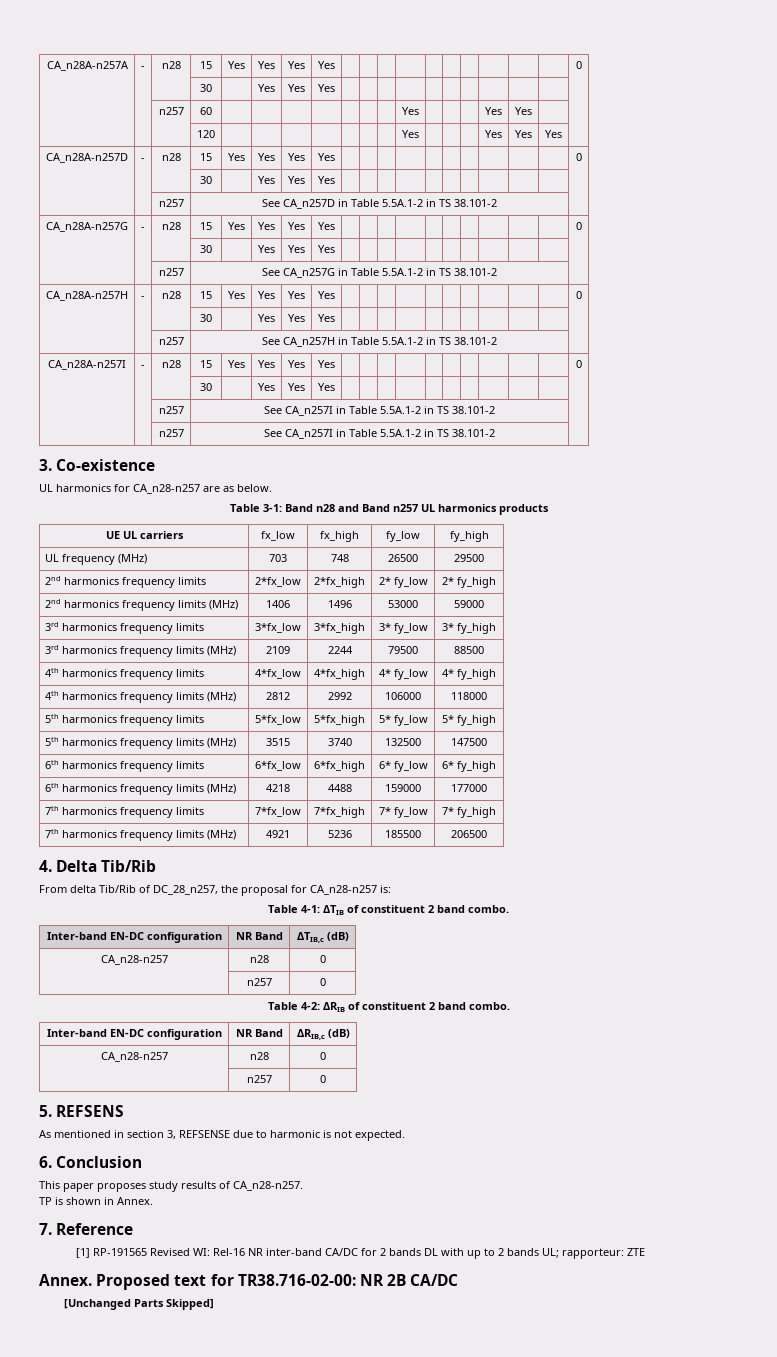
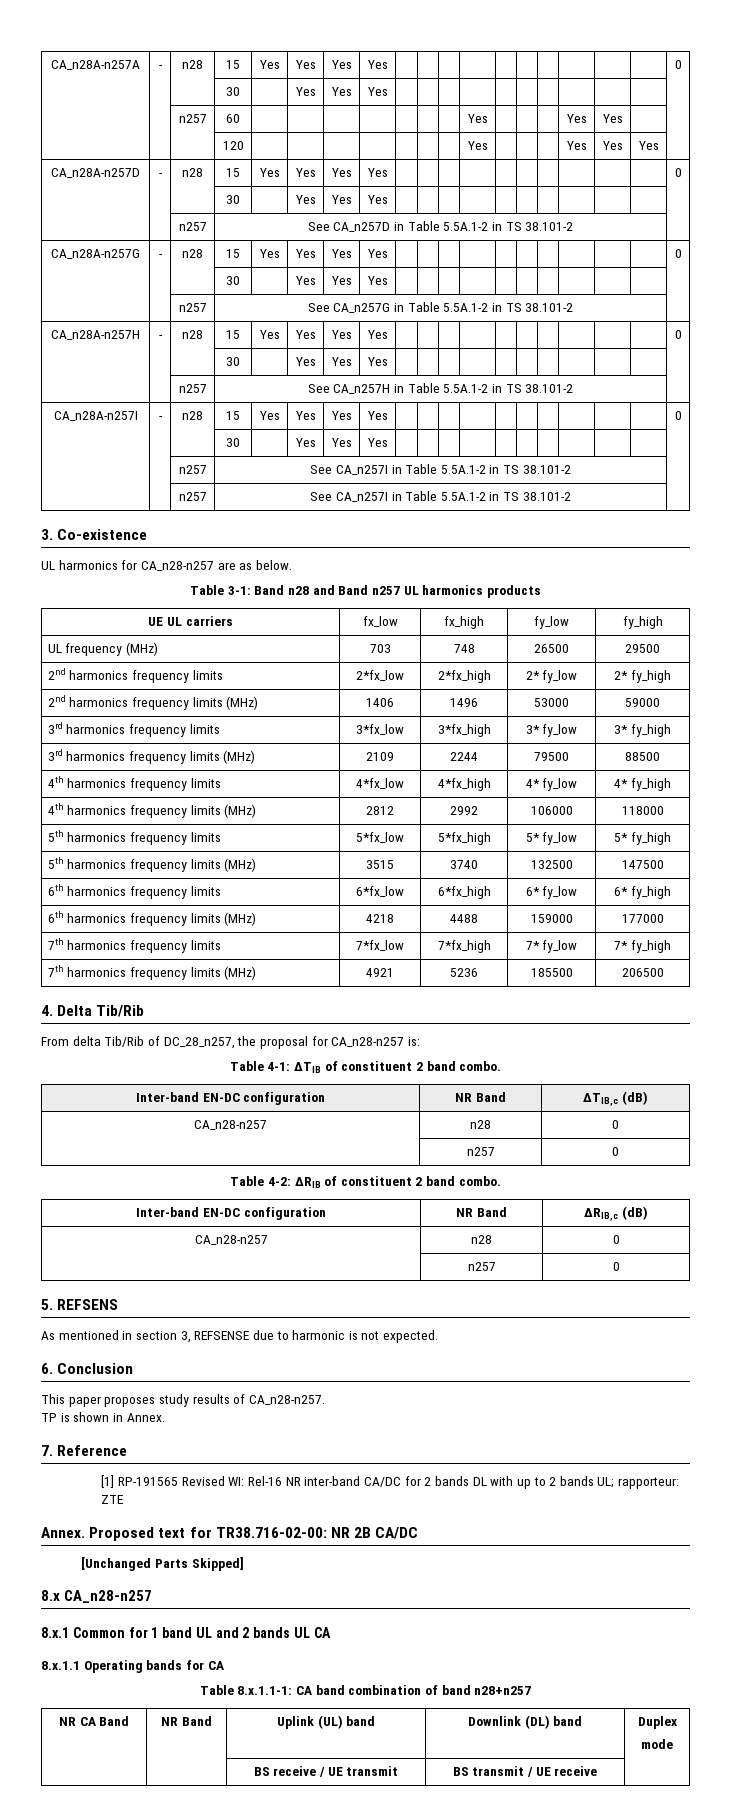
(214, 1304) none -> [41,1590,153,1603] [41,1627,331,1638] [41,1660,224,1673] [199,1685,532,1695] [58,1716,130,1726] [161,1716,212,1726] [276,1715,376,1729] [467,1715,583,1729] [637,1716,677,1729] [641,1739,673,1749] [253,1766,399,1777] [452,1766,598,1777] // 8.x CA_n28-n257 // 8.x.1 Common for 1 band UL and 2 bands UL CA // 8.x.1.1 Operating bands for CA // Table 8.x.1.1-1: CA band combination of band n28+n257 // NR CA Band | NR Band | Uplink (UL) band | Downlink (DL) band | Duplex // mode // | | BS receive / UE transmit | BS transmit / UE receive |

